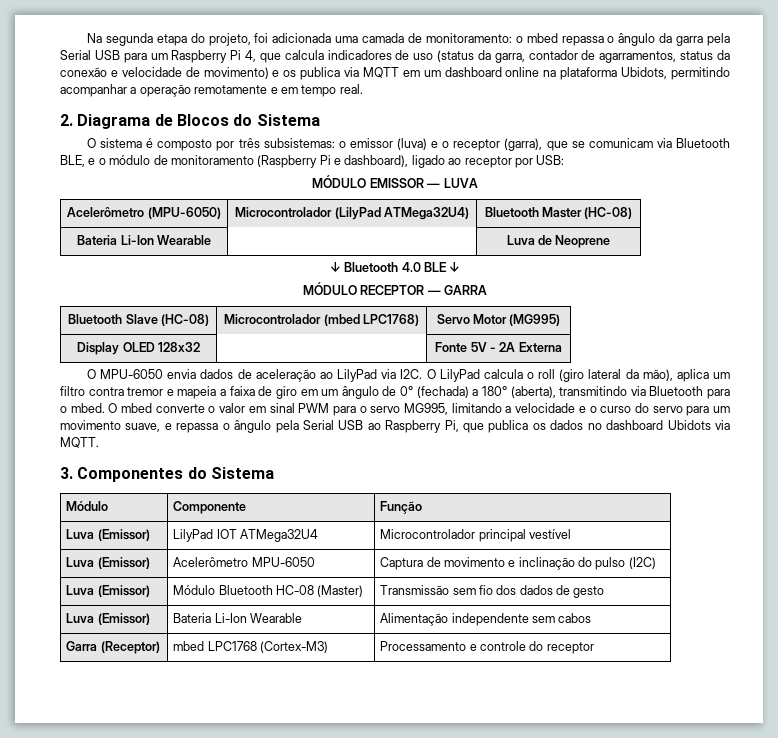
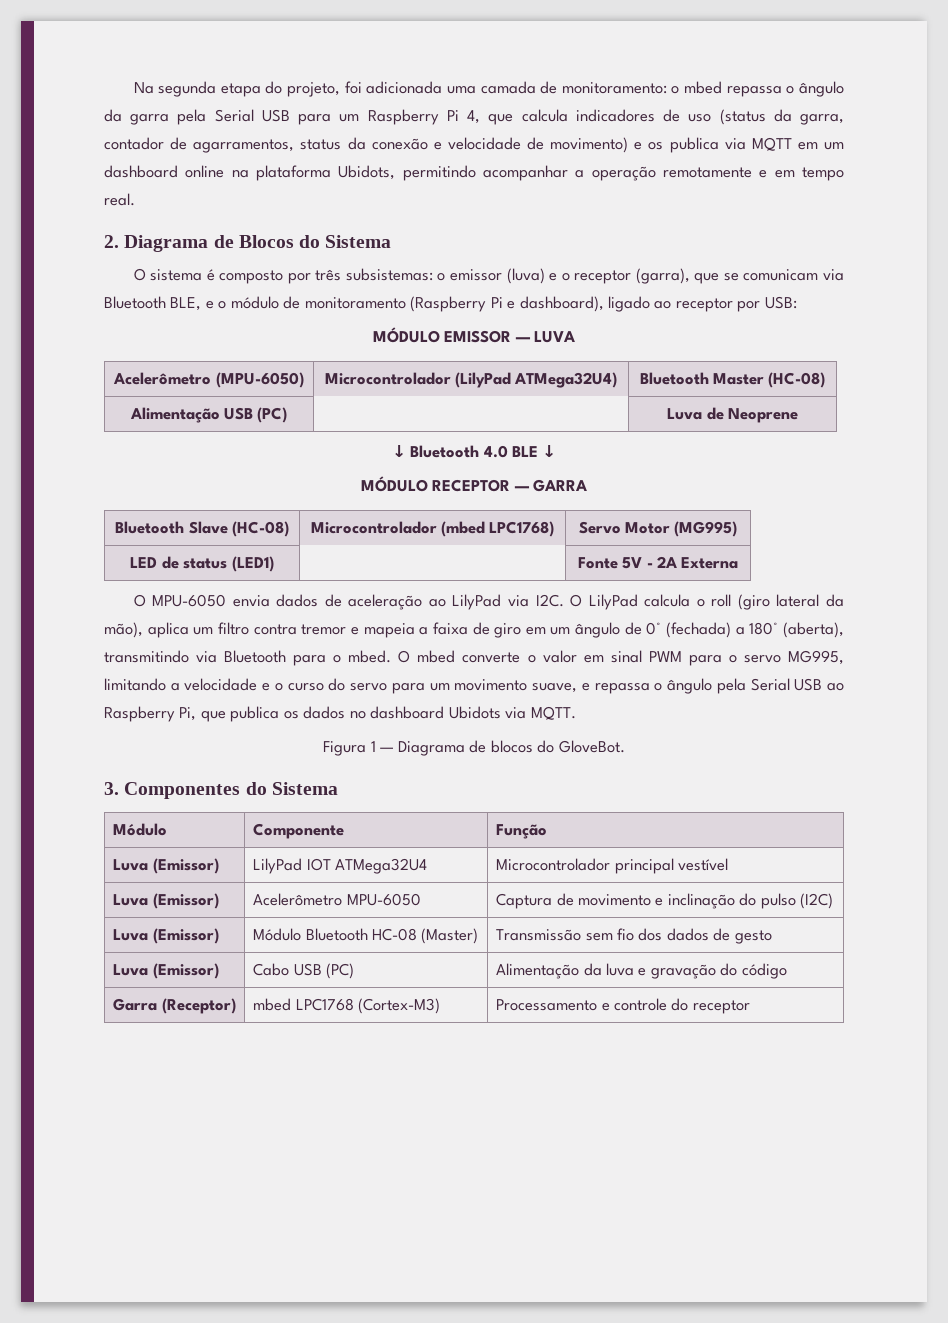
[77,235,211,245] Bateria Li-Ion Wearable -> [129,407,288,423] Alimentação USB (PC)
[77,342,200,355] Display OLED 128x32 -> [130,556,274,572] LED de status (LED1)
(99, 442) none -> [323,740,625,756] // Figura 1 — Diagrama de blocos do GloveBot.
[173,613,302,623] [380,613,592,626] Bateria Li-Ion Wearable | Alimentação independente sem cabos -> [253,963,354,979] [496,963,787,979] Cabo USB (PC) | Alimentação da luva e gravação do código

